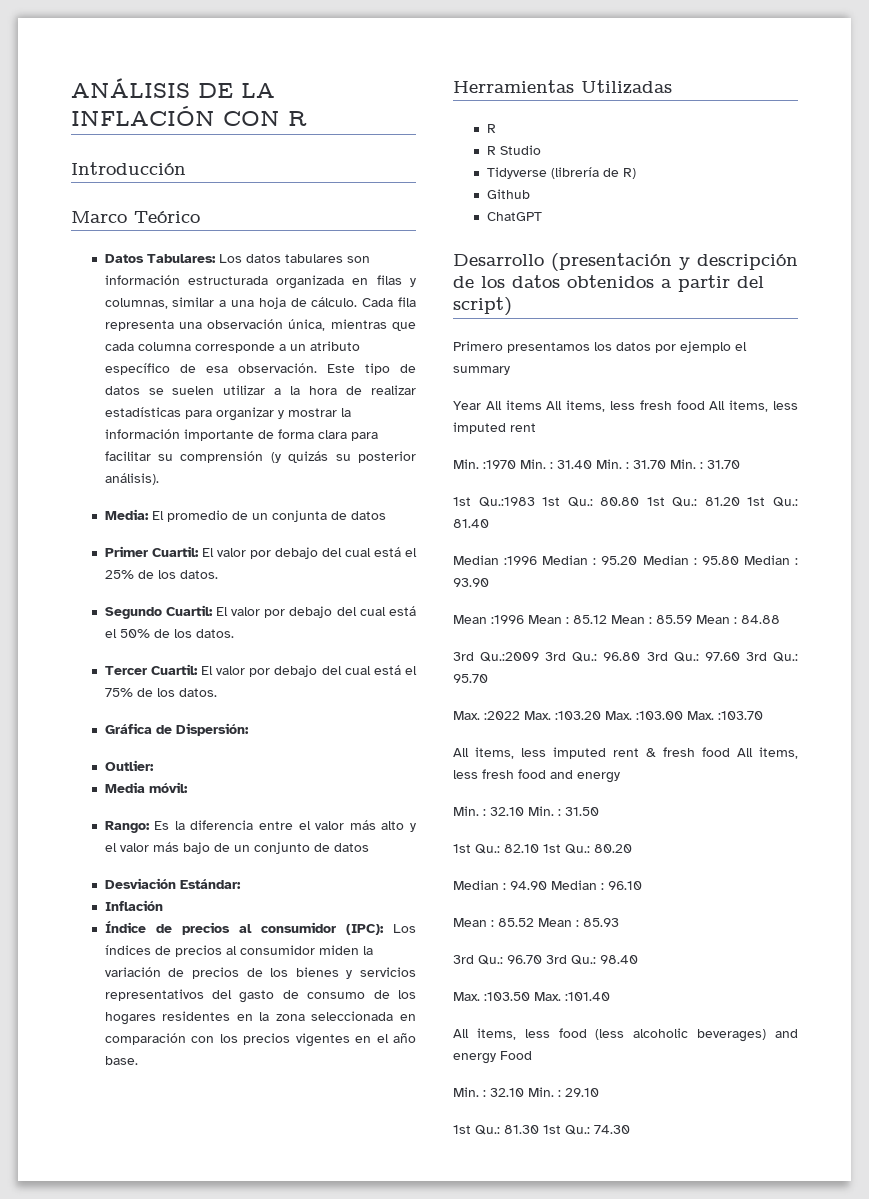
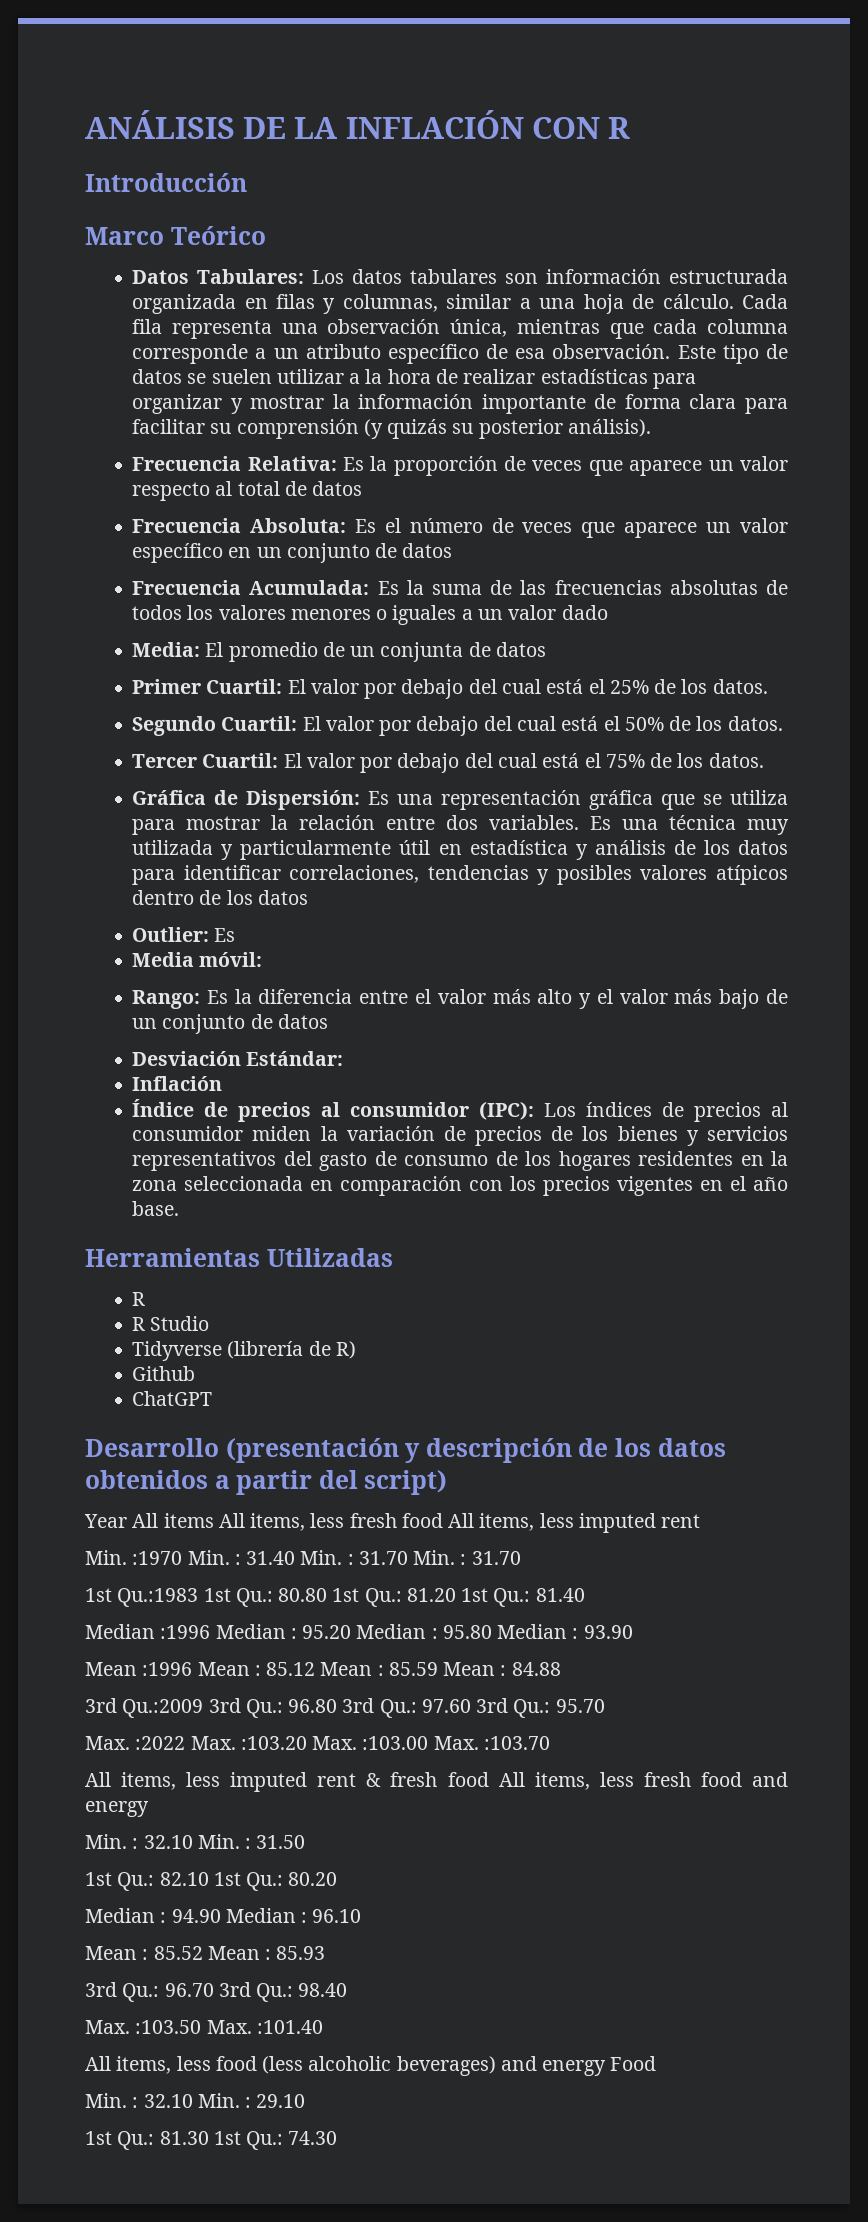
(159, 479) none -> [132,456,788,476] [132,481,363,501] [132,518,788,538] [132,543,453,563] [132,580,788,595] [132,605,608,625] // Frecuencia Relativa: Es la proporción de veces que aparece un valor respecto al total de datos // Frecuencia Absoluta: Es el número de veces que aparece un valor específico en un conjunto de datos // Frecuencia Acumulada: Es la suma de las frecuencias absolutas de todos los valores menores o iguales a un valor dado
(249, 729) none -> [368,790,789,810] [132,815,789,835] [132,840,788,860] [132,865,789,885] [132,890,308,905] Es una representación gráfica que se utiliza para mostrar la relación entre dos variables. Es una técnica muy utilizada y particularmente útil en estadística y análisis de los datos para identificar correlaciones, tendencias y posibles valores atípicos dentro de los datos
(154, 765) none -> [214,928,236,942] Es
[453,341,747,353] [453,366,510,375] // Primero presentamos los datos por ejemplo el summary -> (448, 1482) none

